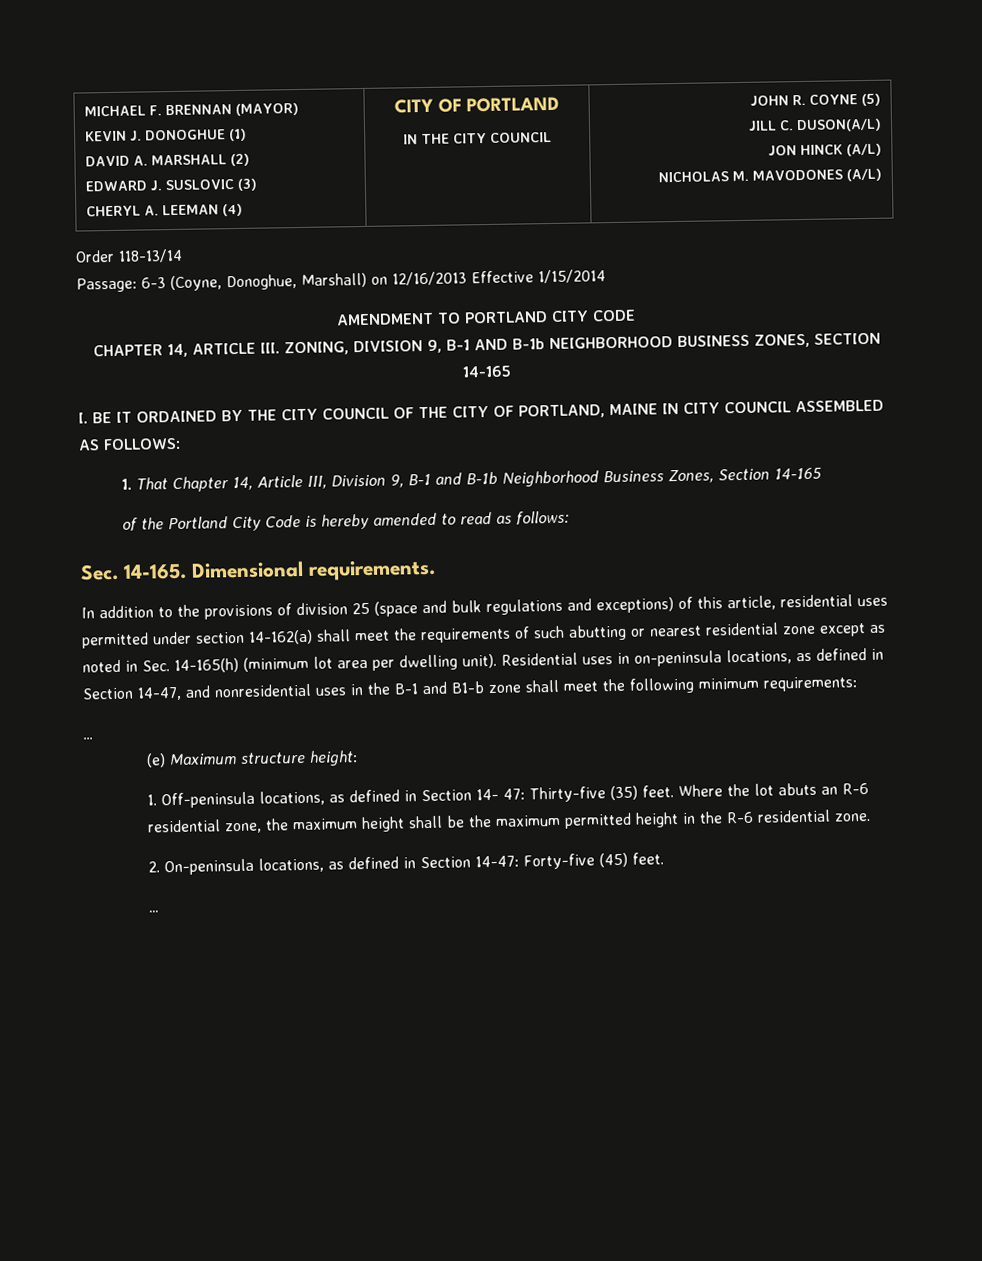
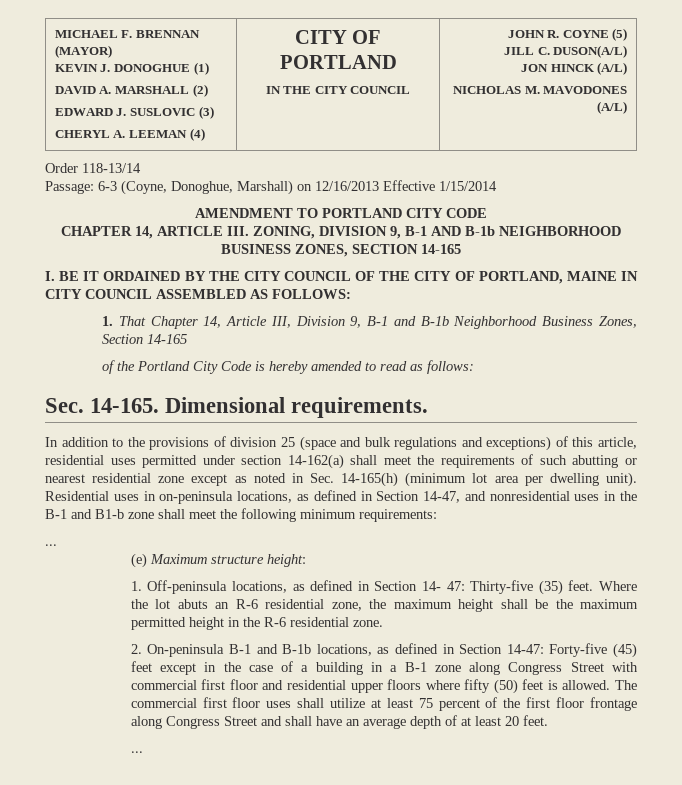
(254, 867) none -> [228,644,312,654] B-1 and B-1b
(628, 860) none -> [130,661,638,675] [130,679,638,694] [130,697,637,711] [130,715,519,729] feet except in the case of a building in a B-1 zone along Congress Street with commercial first floor and residential upper floors where fifty (50) feet is allowed. The commercial first floor uses shall utilize at least 75 percent of the first floor frontage along Congress Street and shall have an average depth of at least 20

